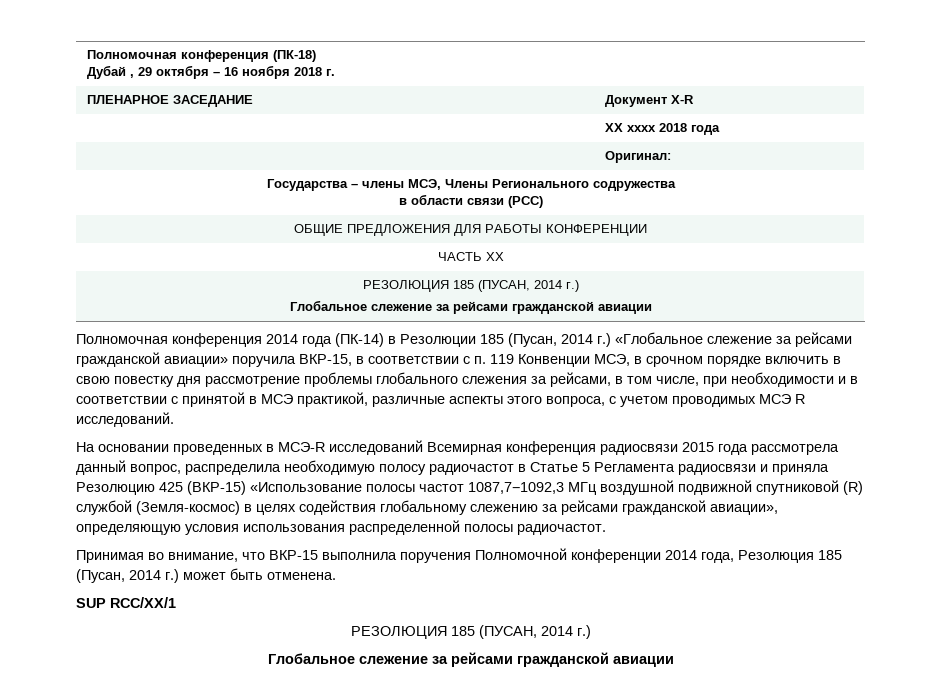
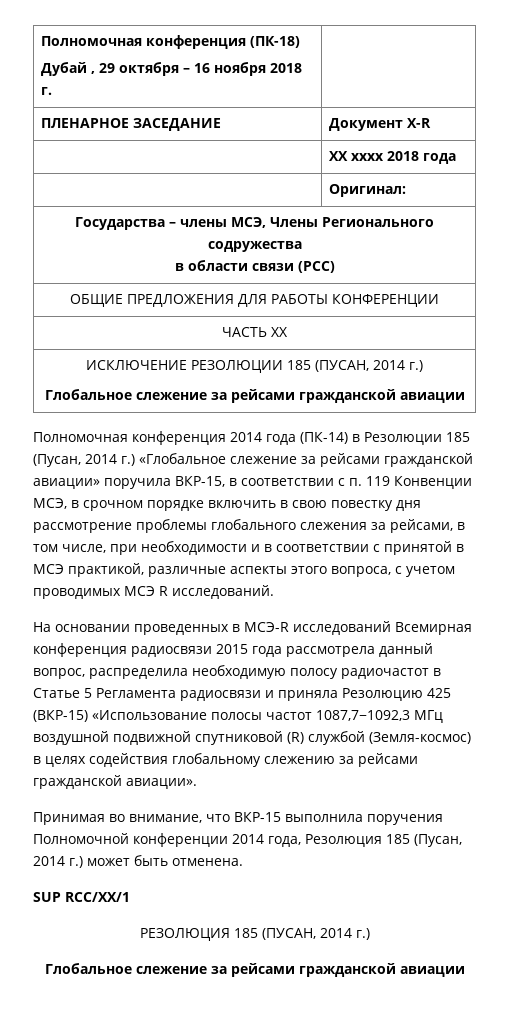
[362,280,449,292] РЕЗОЛЮЦИЯ -> [86,360,283,373] ИСКЛЮЧЕНИЕ РЕЗОЛЮЦИИ
[710,504,778,515] [76,520,606,535] авиации», определяющую условия использования распределенной полосы радиочастот. -> [126,778,197,789] авиации».

